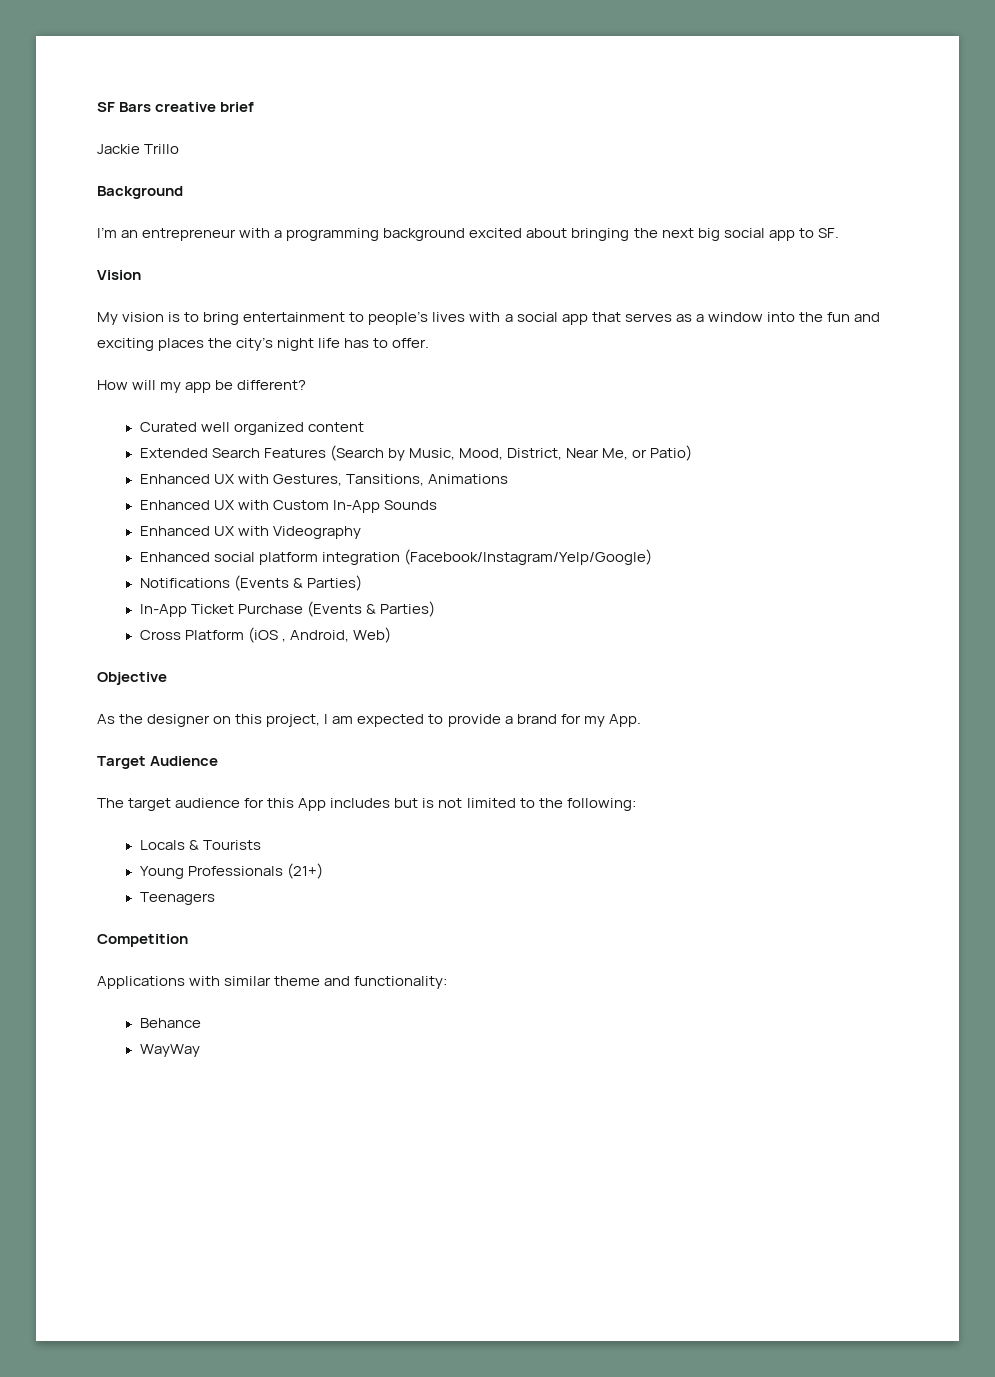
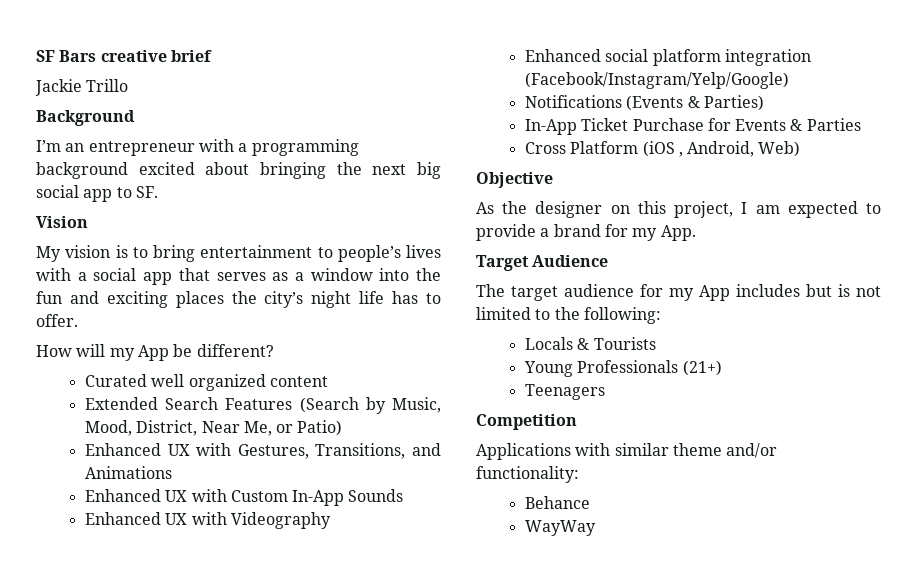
[185,382,212,393] app -> [137,345,169,361] App
[345,474,424,486] Tansitions, -> [315,443,442,459] Transitions, and
[306,601,435,617] (Events & Parties) -> [707,118,861,131] for Events & Parties
[267,798,295,808] this -> [669,288,694,301] my
[324,976,351,986] and -> [726,443,778,458] and/or

